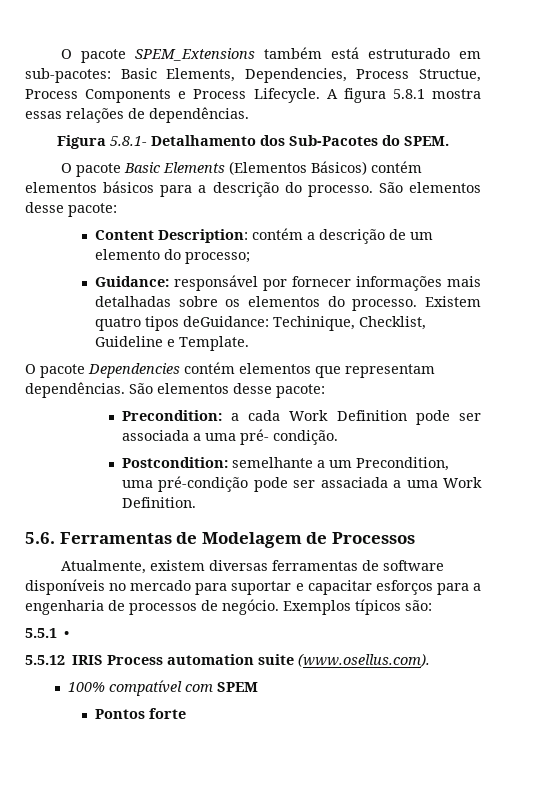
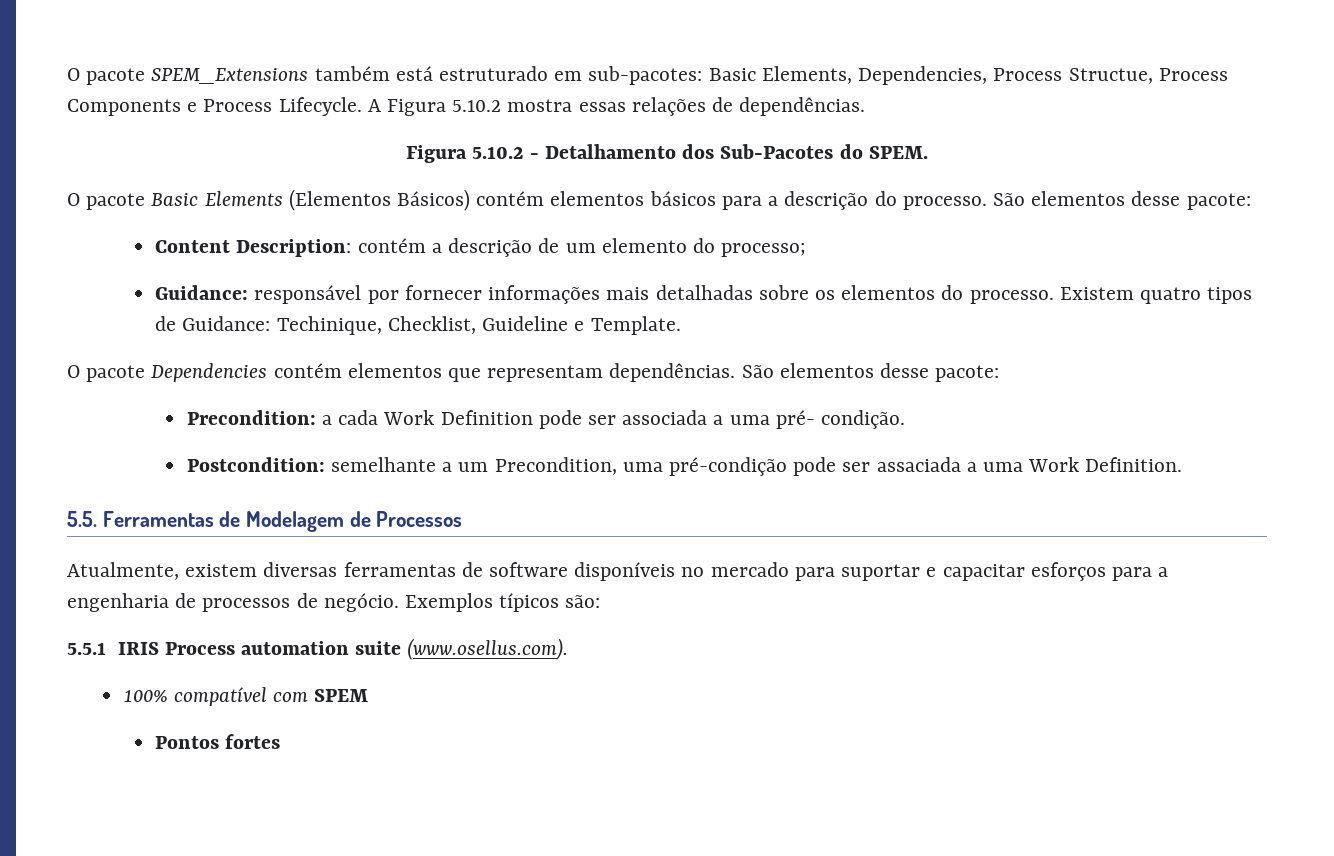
[343,88,425,103] figura 5.8.1 -> [387,99,502,116] Figura 5.10.2
[110,136,147,146] 5.8.1- -> [472,146,539,159] 5.10.2 -
[182,316,269,327] deGuidance: -> [155,316,271,331] de Guidance:
[25,532,55,544] 5.6. -> [67,511,97,527] 5.5.
[64,631,70,638] [25,655,65,665] • // 5.5.12 -> (106, 648) none
[148,708,186,719] forte -> [225,734,281,749] fortes

